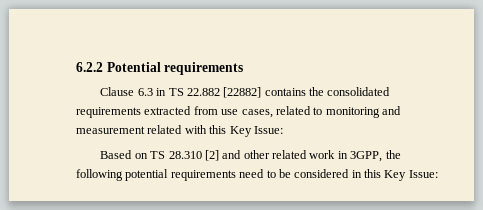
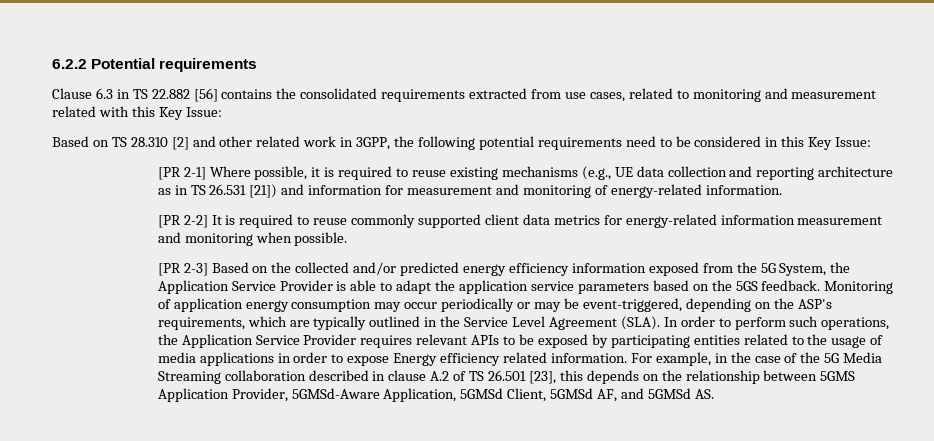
[223,87,262,98] [22882] -> [193,88,218,102] [56]
(438, 174) none -> [157,166,894,180] [157,184,782,198] [157,214,883,228] [157,232,348,246] [157,262,851,276] [157,280,894,294] [157,298,832,312] [157,316,890,330] [157,334,884,348] [157,352,883,366] [157,370,856,384] [157,388,714,402] // [PR 2-1] Where possible, it is required to reuse existing mechanisms (e.g., UE data collection and reporting architecture as in TS 26.531 [21]) and information for measurement and monitoring of energy-related information. // [PR 2-2] It is required to reuse commonly supported client data metrics for energy-related information measurement and monitoring when possible. // [PR 2-3] Based on the collected and/or predicted energy efficiency information exposed from the 5G System, the Application Service Provider is able to adapt the application service parameters based on the 5GS feedback. Monitoring of application energy consumption may occur periodically or may be event-triggered, depending on the ASP's requirements, which are typically outlined in the Service Level Agreement (SLA). In order to perform such operations, the Application Service Provider requires relevant APIs to be exposed by participating entities related to the usage of media applications in order to expose Energy efficiency related information. For example, in the case of the 5G Media Streaming collaboration described in clause A.2 of TS 26.501 [23], this depends on the relationship between 5GMS Application Provider, 5GMSd-Aware Application, 5GMSd Client, 5GMSd AF, and 5GMSd AS.

